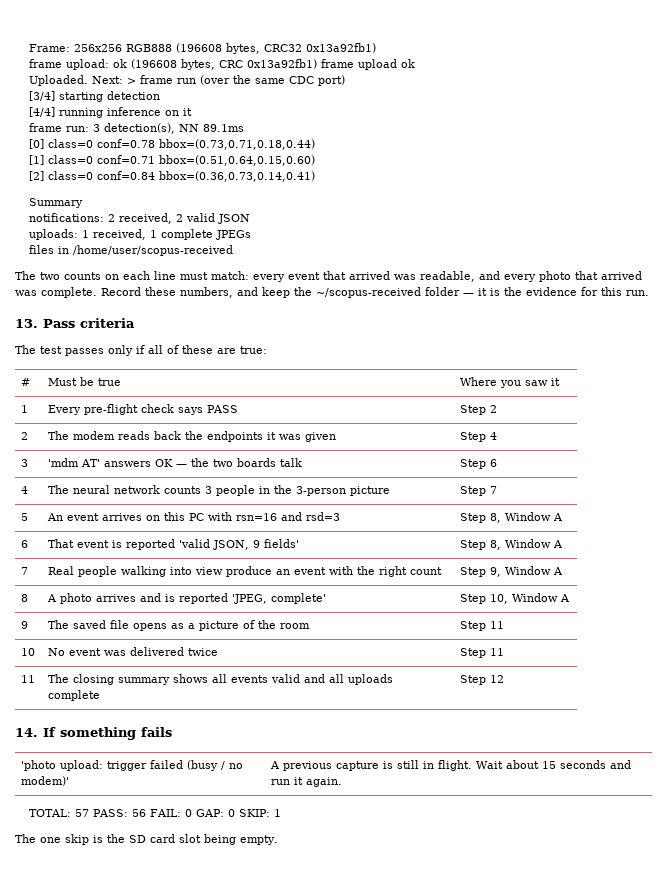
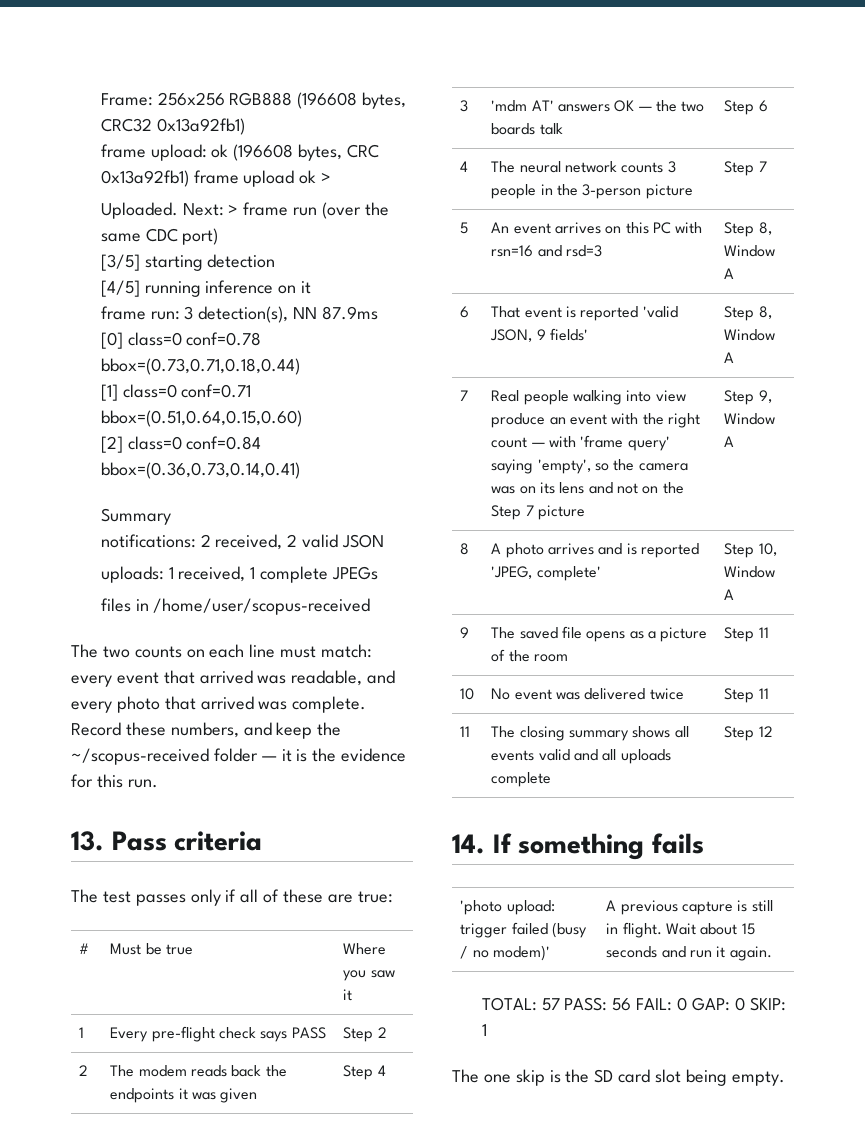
(416, 63) none -> [321,172,332,183] >
[29,91,56,101] [3/4] -> [100,254,140,271] [3/5]
[29,107,56,117] [4/4] -> [100,280,140,297] [4/5]
[203,124,245,132] 89.1ms -> [322,306,379,320] 87.9ms
(443, 571) none -> [531,435,670,451] [491,459,688,474] [491,482,684,494] [491,505,586,520] — with 'frame query' saying 'empty', so the camera was on its lens and not on the Step 7 picture

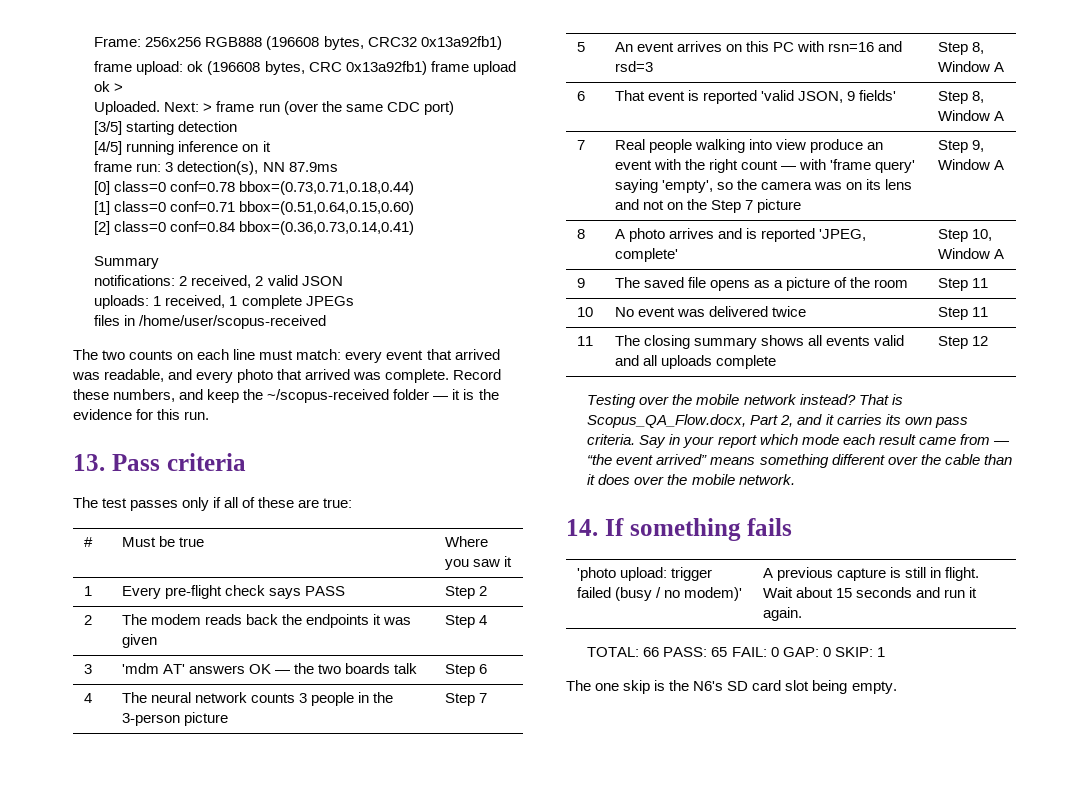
(773, 731) none -> [587,394,903,408] [587,414,968,428] [587,434,1010,448] [587,454,1012,468] [587,474,795,485] // Testing over the mobile network instead? That is Scopus_QA_Flow.docx, Part 2, and it carries its own pass criteria. Say in your report which mode each result came from — “the event arrived” means something different over the cable than it does over the mobile network.
[541,997,632,1011] 57 PASS: 56 -> [643,647,728,657] 66 PASS: 65
(590, 1076) none -> [693,681,724,691] N6's

